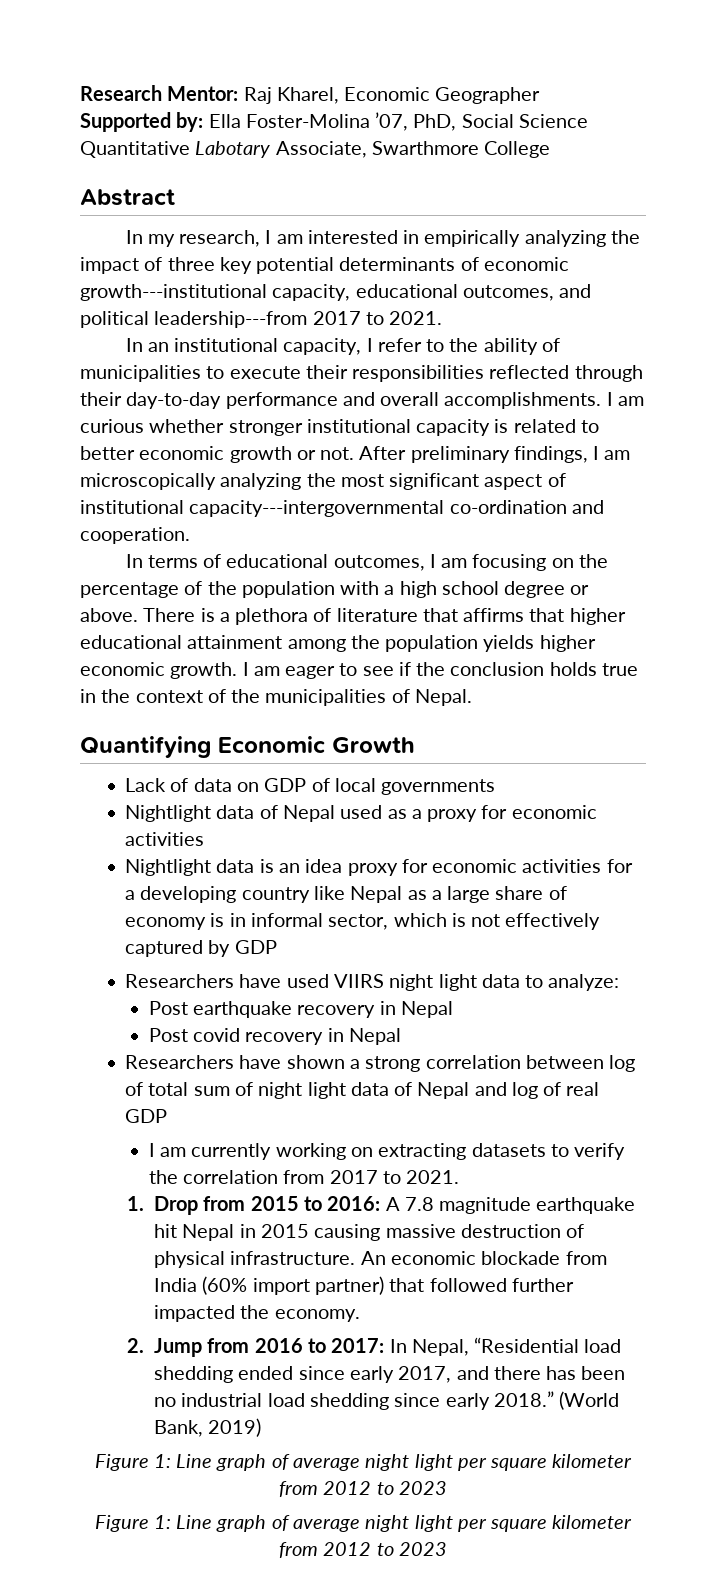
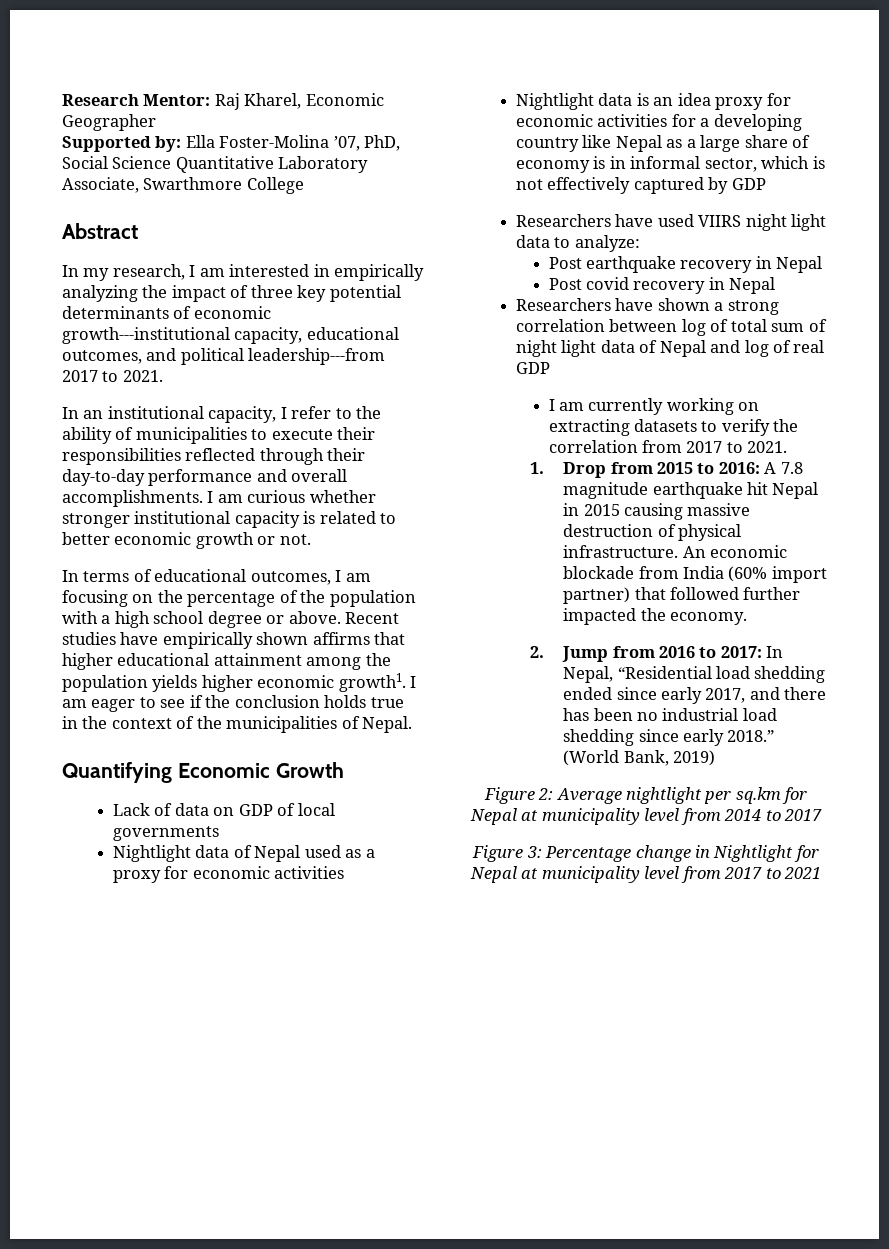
[195,141,271,158] Labotary -> [278,156,369,173] Laboratory
[359,446,631,463] [80,473,566,490] [80,500,604,517] [80,527,190,544] After preliminary findings, I am microscopically analyzing the most significant aspect of institutional capacity---intergovernmental co-ordination and cooperation. -> (311, 539) none
[143,608,458,625] There is a plethora of literature that -> [345,612,400,624] [62,632,309,649] Recent studies have empirically shown
[170,662,238,679] growth. -> [338,673,406,692] growth1.
[153,1454,633,1471] [279,1481,447,1497] [94,1515,633,1532] [279,1542,447,1558] 1: Line graph of average night light per square kilometer from 2012 to 2023 // Figure 1: Line graph of average night light per square kilometer from 2012 to 2023 -> [538,787,808,804] [469,808,823,825] [472,845,819,862] [469,866,822,883] 2: Average nightlight per sq.km for Nepal at municipality level from 2014 to 2017 // Figure 3: Percentage change in Nightlight for Nepal at municipality level from 2017 to 2021

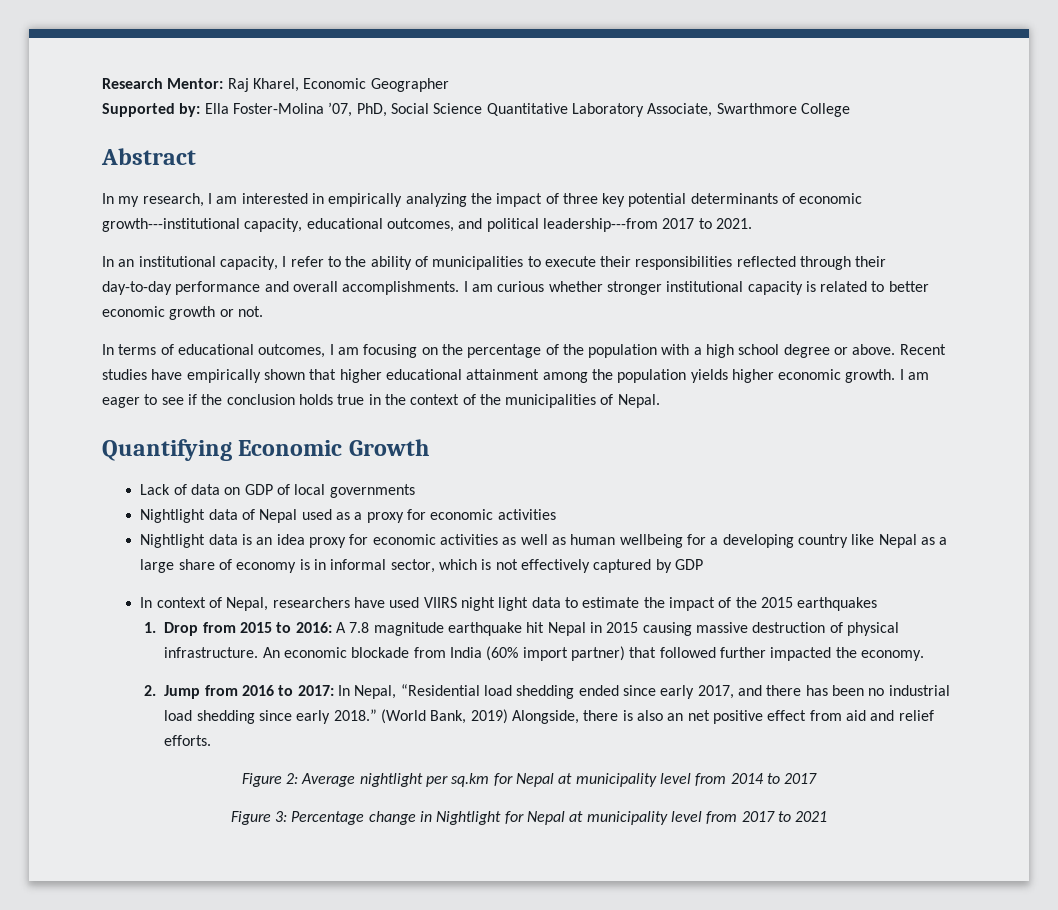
[312,632,370,645] affirms -> (305, 374) none
[338,673,406,692] growth1. -> [845,369,896,383] growth.
(668, 120) none -> [502,534,683,548] as well as human wellbeing
[515,214,611,227] Researchers -> [140,597,350,611] In context of Nepal, researchers
[574,235,640,252] [548,256,823,273] [548,277,776,294] [515,298,779,315] [515,319,827,336] [515,340,825,357] [515,362,550,374] [548,398,760,415] [548,419,799,436] [548,440,788,453] analyze: // Post earthquake recovery in Nepal // Post covid recovery in Nepal // Researchers have shown a strong correlation between log of total sum of night light data of Nepal and log of real GDP // I am currently working on extracting datasets to verify the correlation from 2017 to 2021. -> [582,597,878,611] estimate the impact of the 2015 earthquakes
(715, 758) none -> [511,710,934,724] [164,735,212,746] Alongside, there is also an net positive effect from aid and relief efforts.

